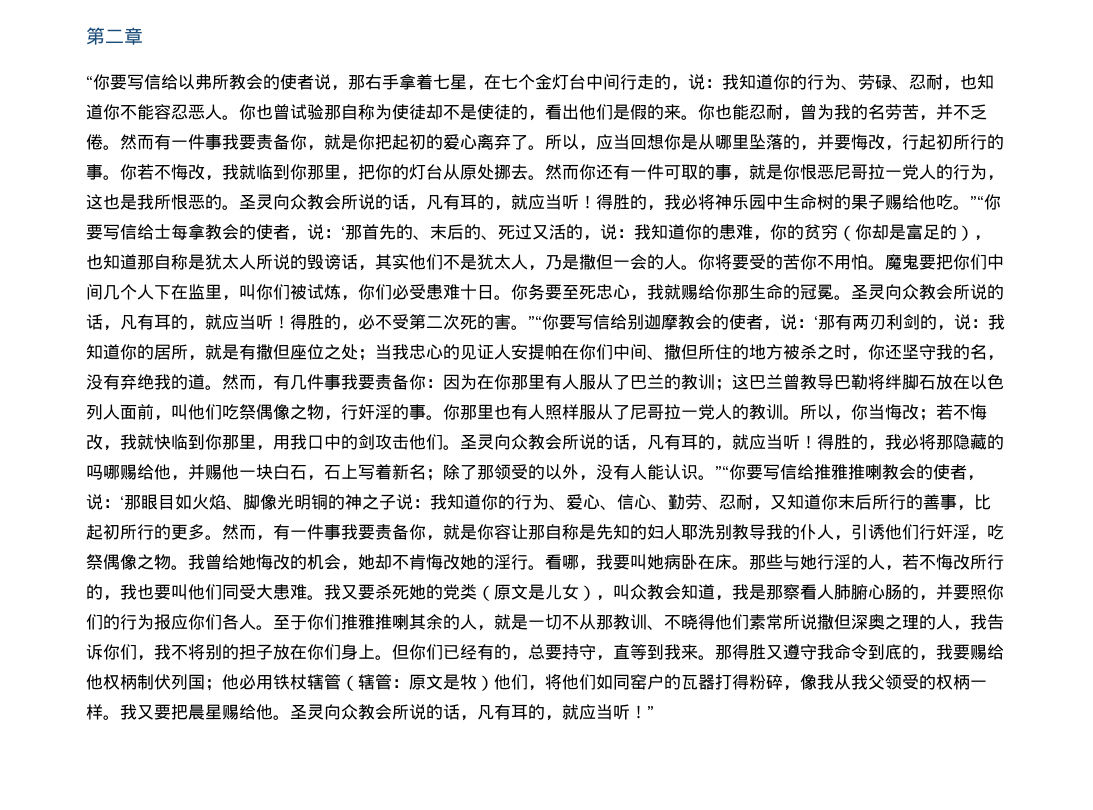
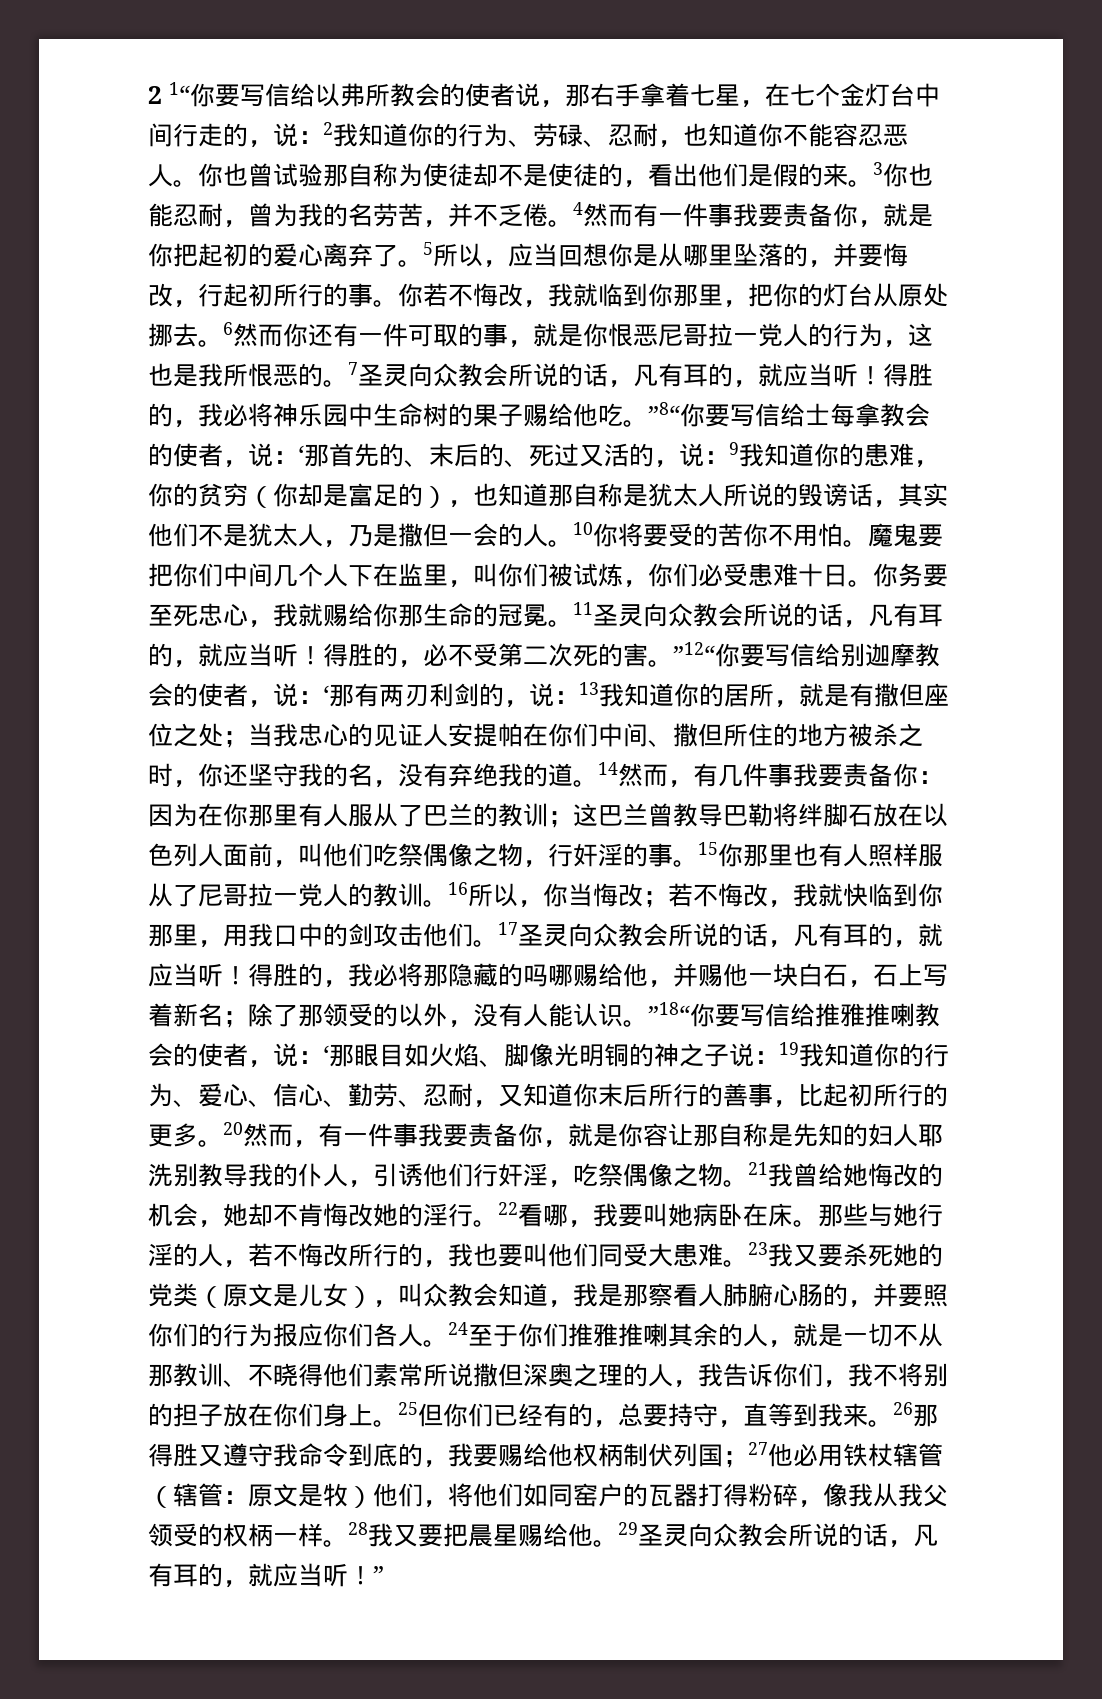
[86,27,143,45] [86,76,93,88] 第二章 // “ -> [148,82,190,104] 2 1“
(722, 83) none -> [323,122,333,135] 2
(698, 117) none -> [873,162,883,175] 3
(120, 147) none -> [573,202,583,215] 4
(545, 147) none -> [423,242,433,255] 5
(545, 177) none -> [223,322,233,335] 6
(239, 207) none -> [348,362,358,375] 7
[970,196,984,208] ”“ -> [648,402,680,424] ”8“
(634, 233) none -> [729,442,739,455] 9
(698, 267) none -> [573,522,593,535] 10
(851, 297) none -> [573,602,593,615] 11
[528,316,542,328] ”“ -> [673,642,715,664] ”12“
(988, 323) none -> [579,682,599,695] 13
(222, 387) none -> [598,762,618,775] 14
(443, 417) none -> [698,842,718,855] 15
(800, 417) none -> [448,882,468,895] 16
(460, 447) none -> [498,922,518,935] 17
[715,466,729,478] ”“ -> [648,1002,690,1024] ”18“
(430, 503) none -> [779,1042,799,1055] 19
(222, 537) none -> [223,1122,243,1135] 20
(188, 567) none -> [748,1162,768,1175] 21
(545, 567) none -> [498,1202,518,1215] 22
(324, 597) none -> [748,1242,768,1255] 23
(273, 627) none -> [448,1322,468,1335] 24
(392, 657) none -> [398,1402,418,1415] 25
(715, 657) none -> [893,1402,913,1415] 26
(222, 685) none -> [748,1442,768,1455] 27
(120, 717) none -> [348,1522,368,1535] 28
(290, 717) none -> [618,1522,638,1535] 29

